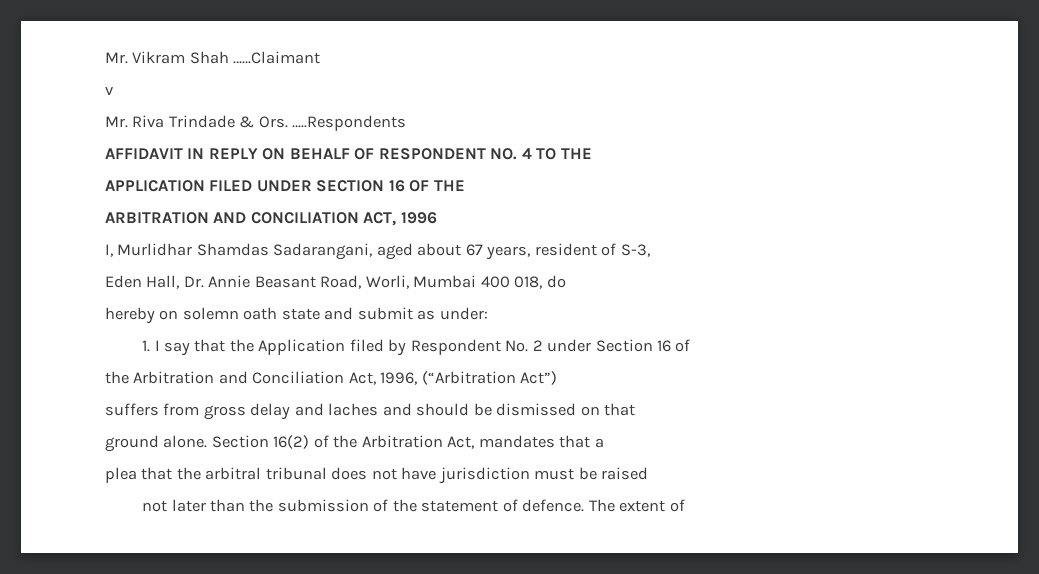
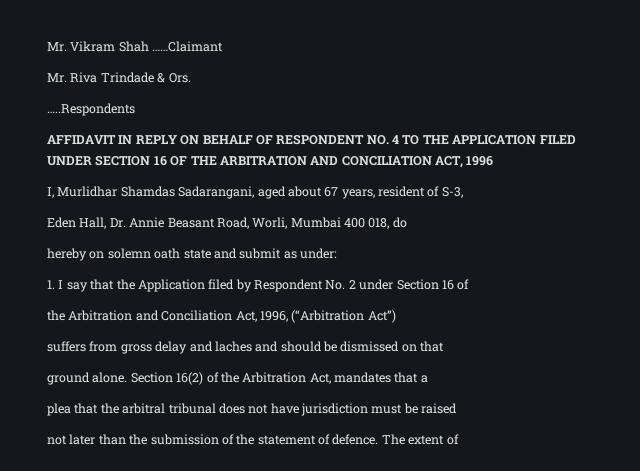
[105,87,113,95] // v -> (224, 46) none
(288, 122) none -> (191, 78) //
(592, 153) // -> (449, 139) none
(465, 185) // -> (217, 160) none

